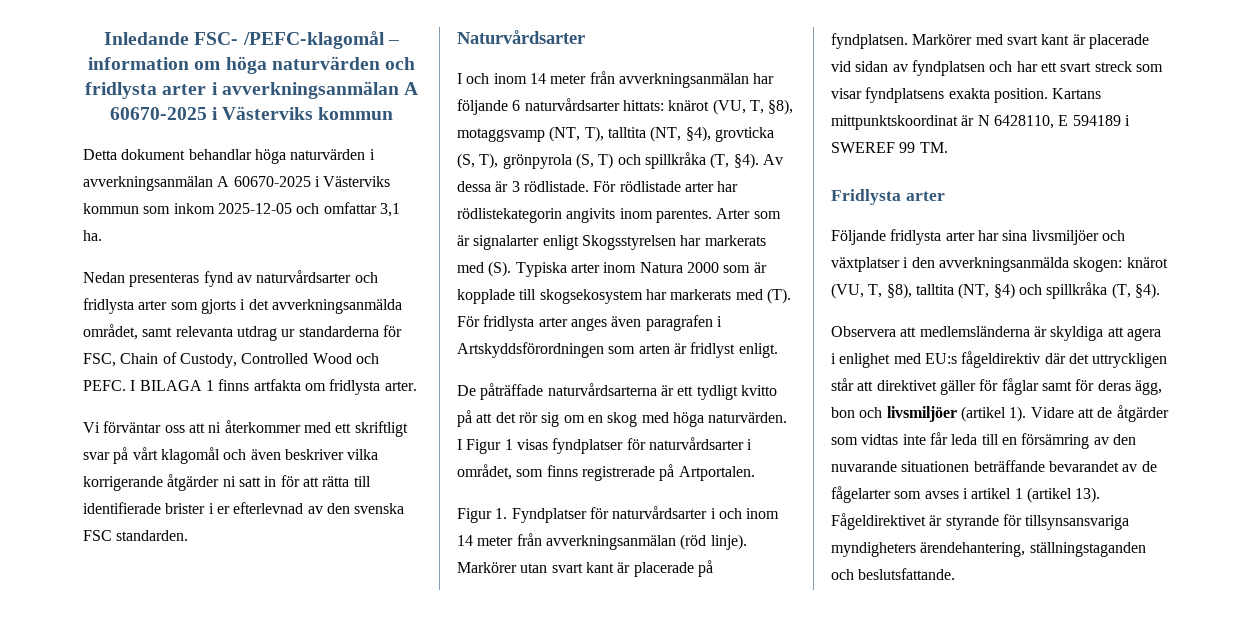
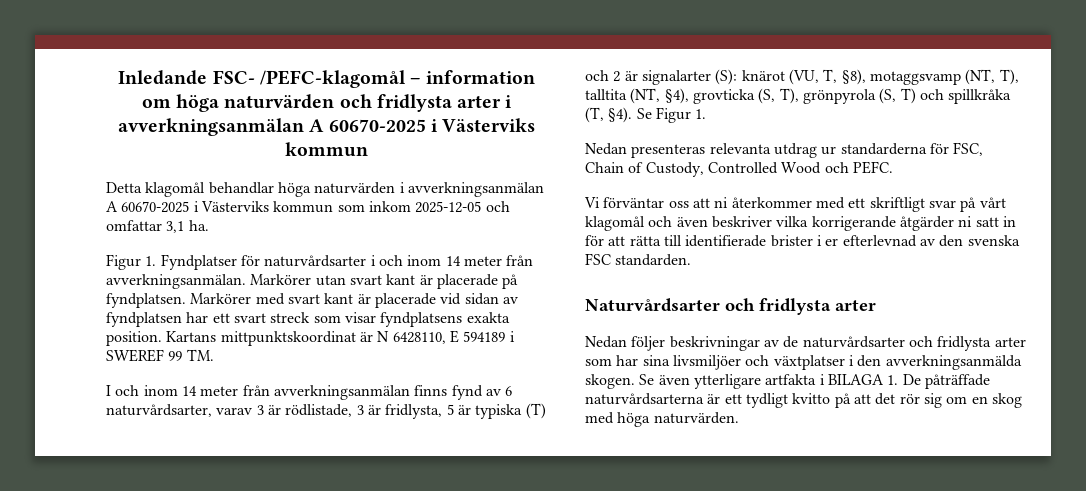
[121,149,186,160] dokument -> [145,182,206,197] klagomål
[83,270,378,287] [83,298,402,314] [83,324,173,340] Nedan presenteras fynd av naturvårdsarter och fridlysta arter som gjorts i det avverkningsanmälda området, samt -> [106,254,534,270] [106,274,519,289] [106,293,518,308] [106,312,510,327] [106,330,515,346] [106,349,214,362] [106,385,513,400] [106,403,546,419] [585,69,1019,85] [585,88,1012,104] [585,107,707,123] [585,143,706,158] Figur 1. Fyndplatser för naturvårdsarter i och inom 14 meter från avverkningsanmälan. Markörer utan svart kant är placerade på fyndplatsen. Markörer med svart kant är placerade vid sidan av fyndplatsen har ett svart streck som visar fyndplatsens exakta position. Kartans mittpunktskoordinat är N 6428110, E 594189 i SWEREF 99 TM. // I och inom 14 meter från avverkningsanmälan finns fynd av 6 naturvårdsarter, varav 3 är rödlistade, 3 är fridlysta, 5 är typiska (T) och 2 är signalarter (S): knärot (VU, T, §8), motaggsvamp (NT, T), talltita (NT, §4), grovticka (S, T), grönpyrola (S, T) och spillkråka (T, §4). Se Figur 1. // Nedan presenteras
[130,379,417,395] I BILAGA 1 finns artfakta om fridlysta arter. -> (893, 167) none
[457,71,775,88] [457,98,794,115] [457,126,774,142] [457,152,783,169] [457,181,739,192] [457,208,781,223] [457,235,766,250] [457,261,767,277] [457,288,791,304] [457,315,722,331] [457,342,778,358] // I och inom 14 meter från avverkningsanmälan har följande 6 naturvårdsarter hittats: knärot (VU, T, §8), motaggsvamp (NT, T), talltita (NT, §4), grovticka (S, T), grönpyrola (S, T) och spillkråka (T, §4). Av dessa är 3 rödlistade. För rödlistade arter har rödlistekategorin angivits inom parentes. Arter som är signalarter enligt Skogsstyrelsen har markerats med (S). Typiska arter inom Natura 2000 som är kopplade till skogsekosystem har markerats med (T). För fridlysta arter anges även paragrafen i Artskyddsförordningen som arten är fridlyst enligt. // -> [725,298,876,315] [585,336,1026,351] [585,355,1022,370] [585,374,899,389] och fridlysta arter // Nedan följer beskrivningar av de naturvårdsarter och fridlysta arter som har sina livsmiljöer och växtplatser i den avverkningsanmälda skogen. Se även ytterligare artfakta i BILAGA 1.
[457,437,753,454] [457,464,755,481] [457,506,780,523] [457,533,747,550] [457,560,713,577] [831,33,1149,49] [831,60,1163,76] [831,87,1102,103] [831,115,1130,130] [831,142,948,153] [831,189,945,205] [831,229,1125,245] [831,257,1168,272] [831,282,1160,299] [831,326,1161,341] [831,351,1168,368] [831,378,1162,395] [831,405,1169,422] [831,432,1136,449] [831,460,1157,472] [831,486,1101,503] [831,513,1130,530] [831,542,1146,557] [831,568,956,580] I Figur 1 visas fyndplatser för naturvårdsarter i området, som finns registrerade på Artportalen. // Figur 1. Fyndplatser för naturvårdsarter i och inom 14 meter från avverkningsanmälan (röd linje). Markörer utan svart kant är placerade på fyndplatsen. Markörer med svart kant är placerade vid sidan av fyndplatsen och har ett svart streck som visar fyndplatsens exakta position. Kartans mittpunktskoordinat är N 6428110, E 594189 i SWEREF 99 TM. // Fridlysta arter // Följande fridlysta arter har sina livsmiljöer och växtplatser i den avverkningsanmälda skogen: knärot (VU, T, §8), talltita (NT, §4) och spillkråka (T, §4). // Observera att medlemsländerna är skyldiga att agera i enlighet med EU:s fågeldirektiv där det uttryckligen står att direktivet gäller för fåglar samt för deras ägg, bon och livsmiljöer (artikel 1). Vidare att de åtgärder som vidtas inte får leda till en försämring av den nuvarande situationen beträffande bevarandet av de fågelarter som avses i artikel 1 (artikel 13). Fågeldirektivet är styrande för tillsynsansvariga myndigheters ärendehantering, ställningstaganden och beslutsfattande. -> (739, 418) none

